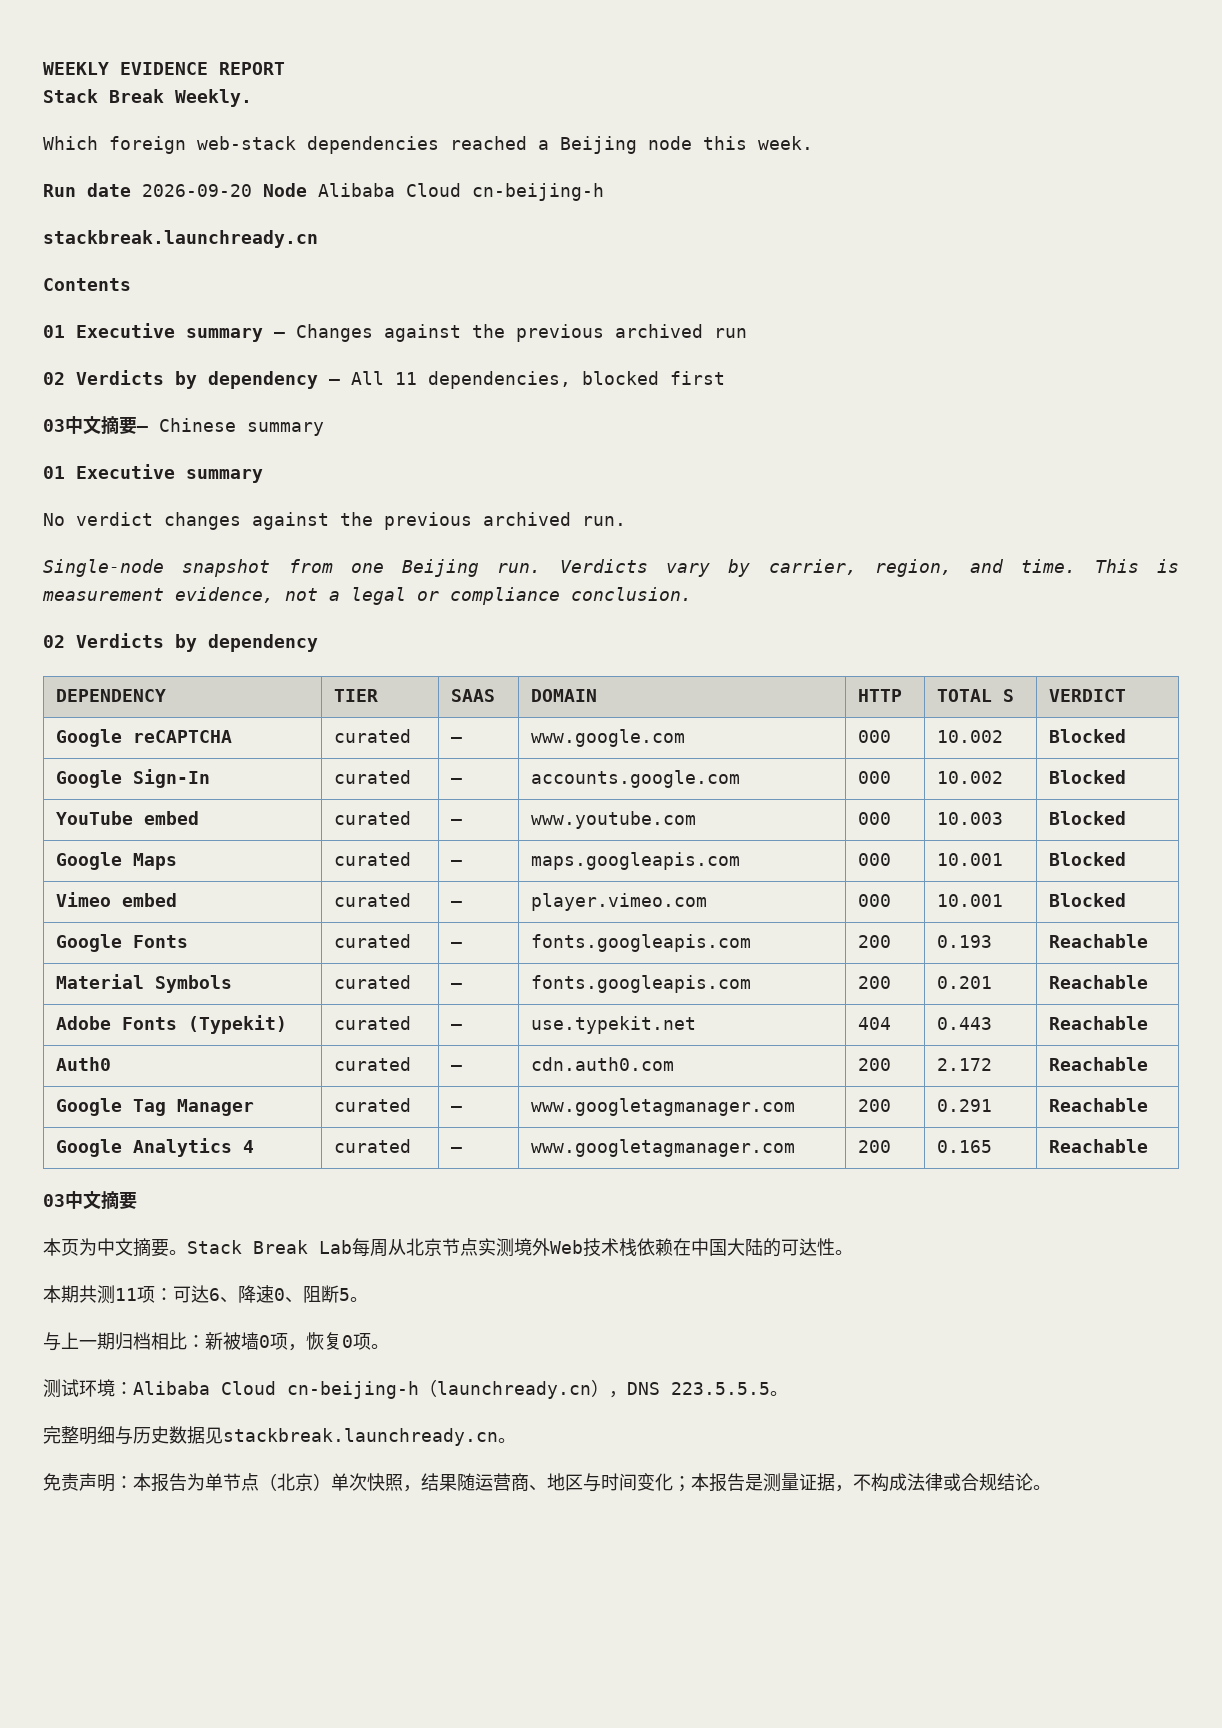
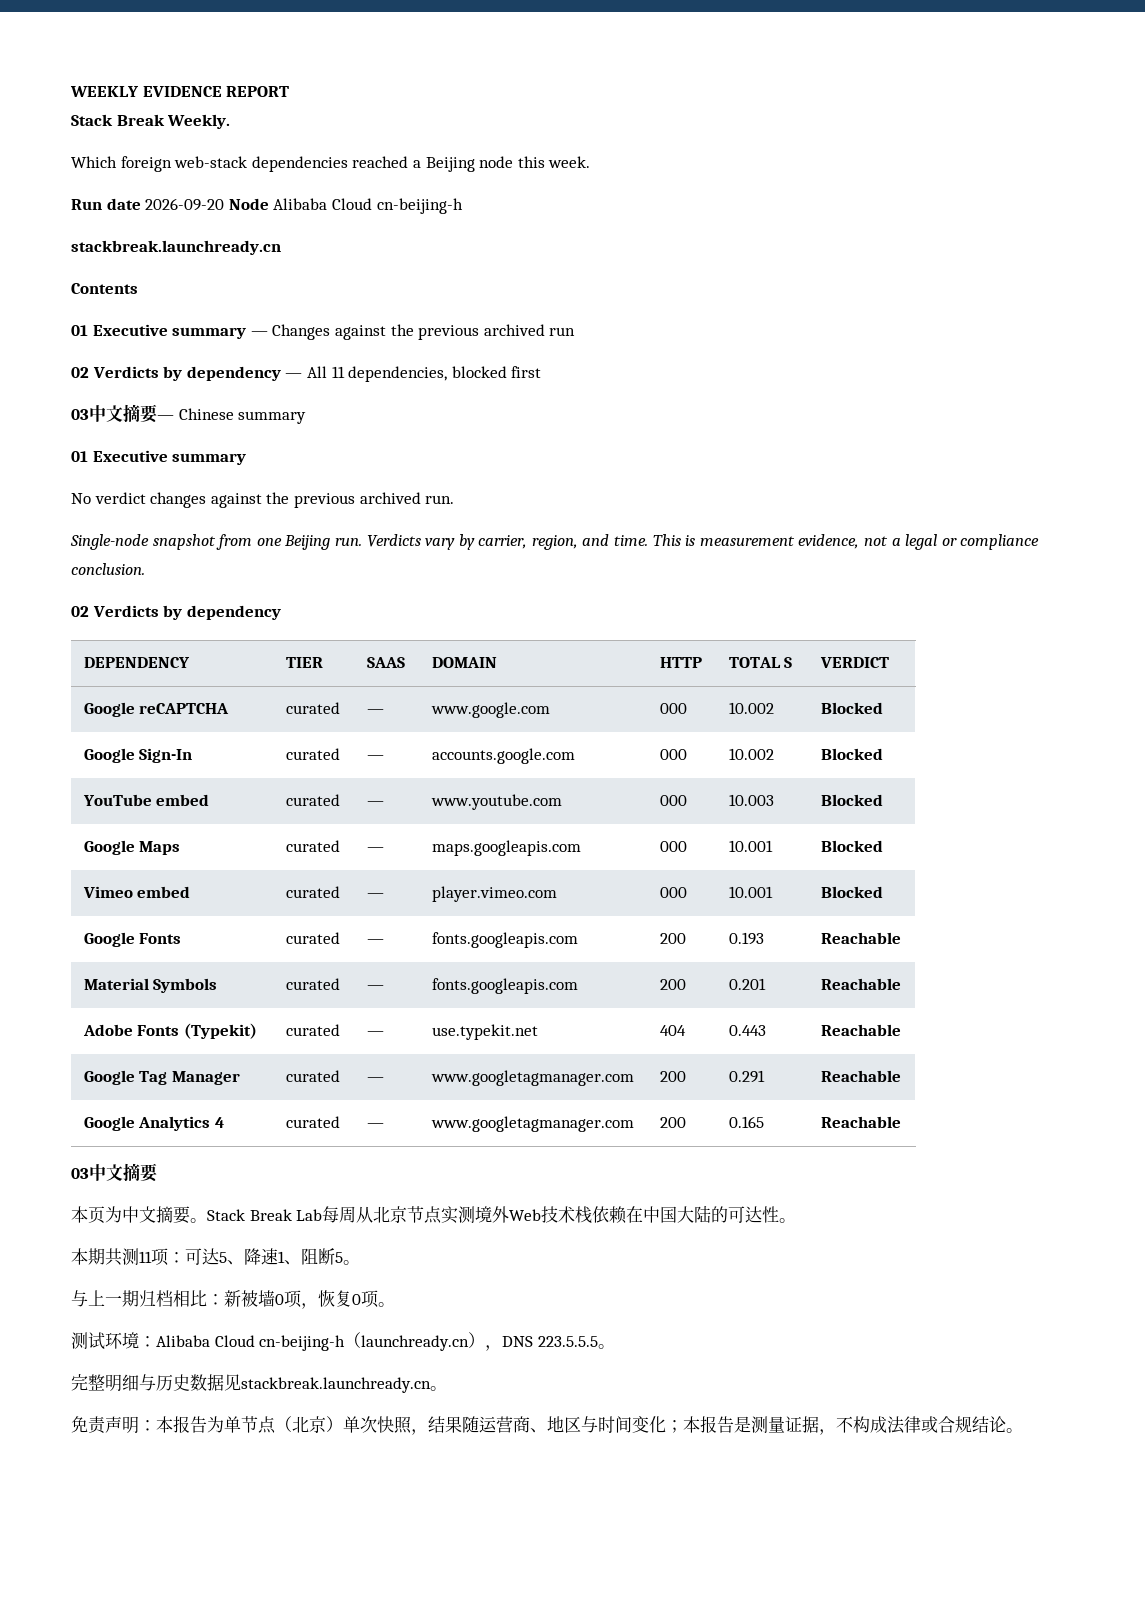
[56,1057,112,1071] [334,1057,412,1071] [451,1065,463,1071] [531,1057,675,1071] [858,1058,892,1071] [937,1058,993,1071] [1049,1057,1149,1071] // Auth0 | curated | — | cdn.auth0.com | 200 | 2.172 | Reachable -> (901, 1030) none
[209,1285,285,1303] 6、降速0 -> [219,1248,285,1265] 5、降速1

